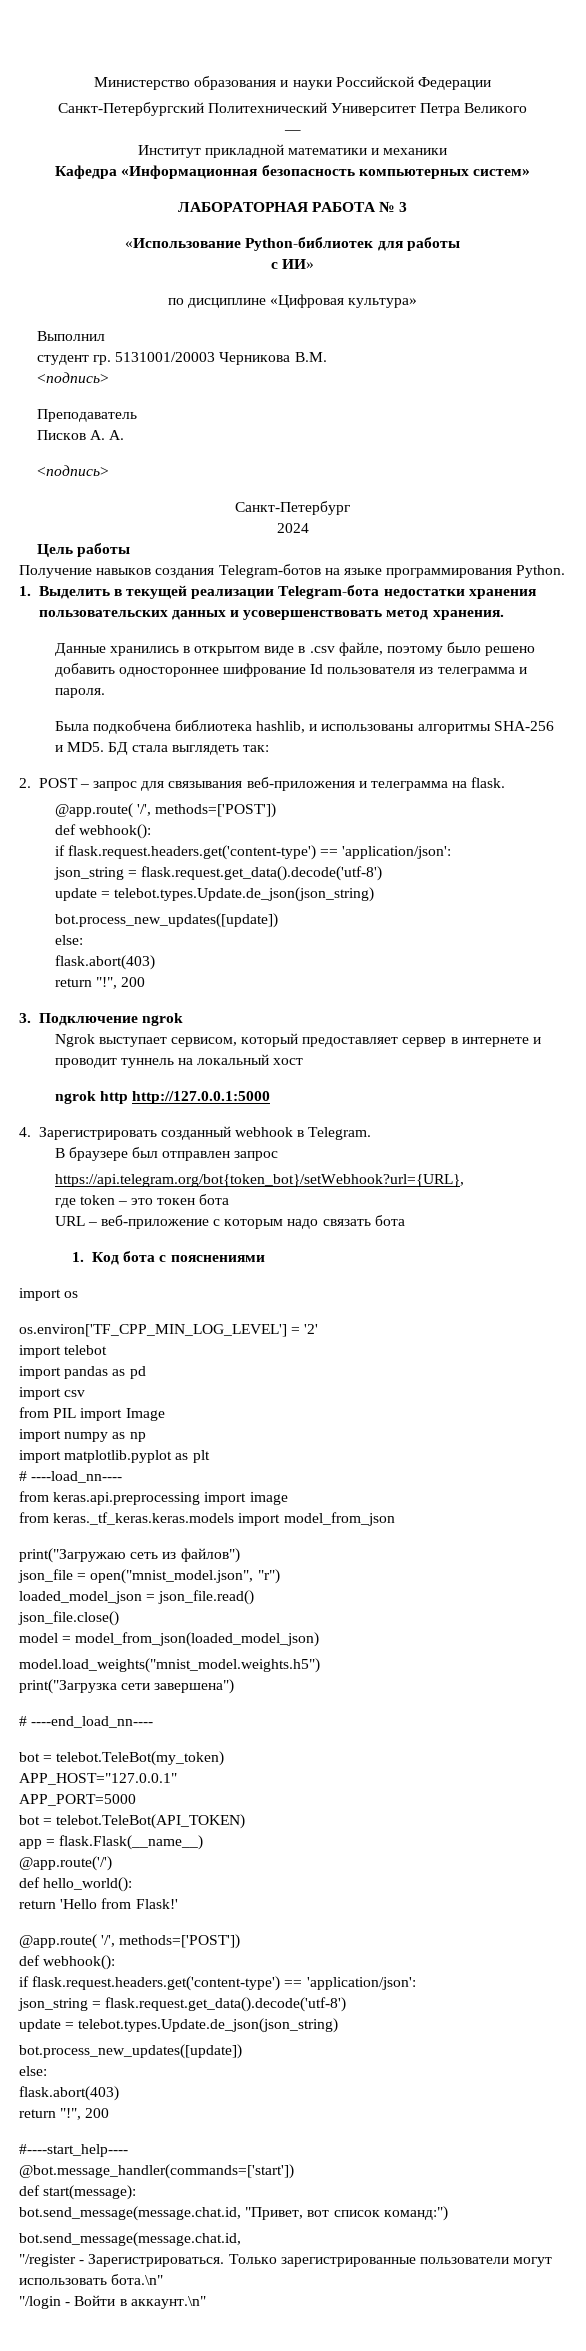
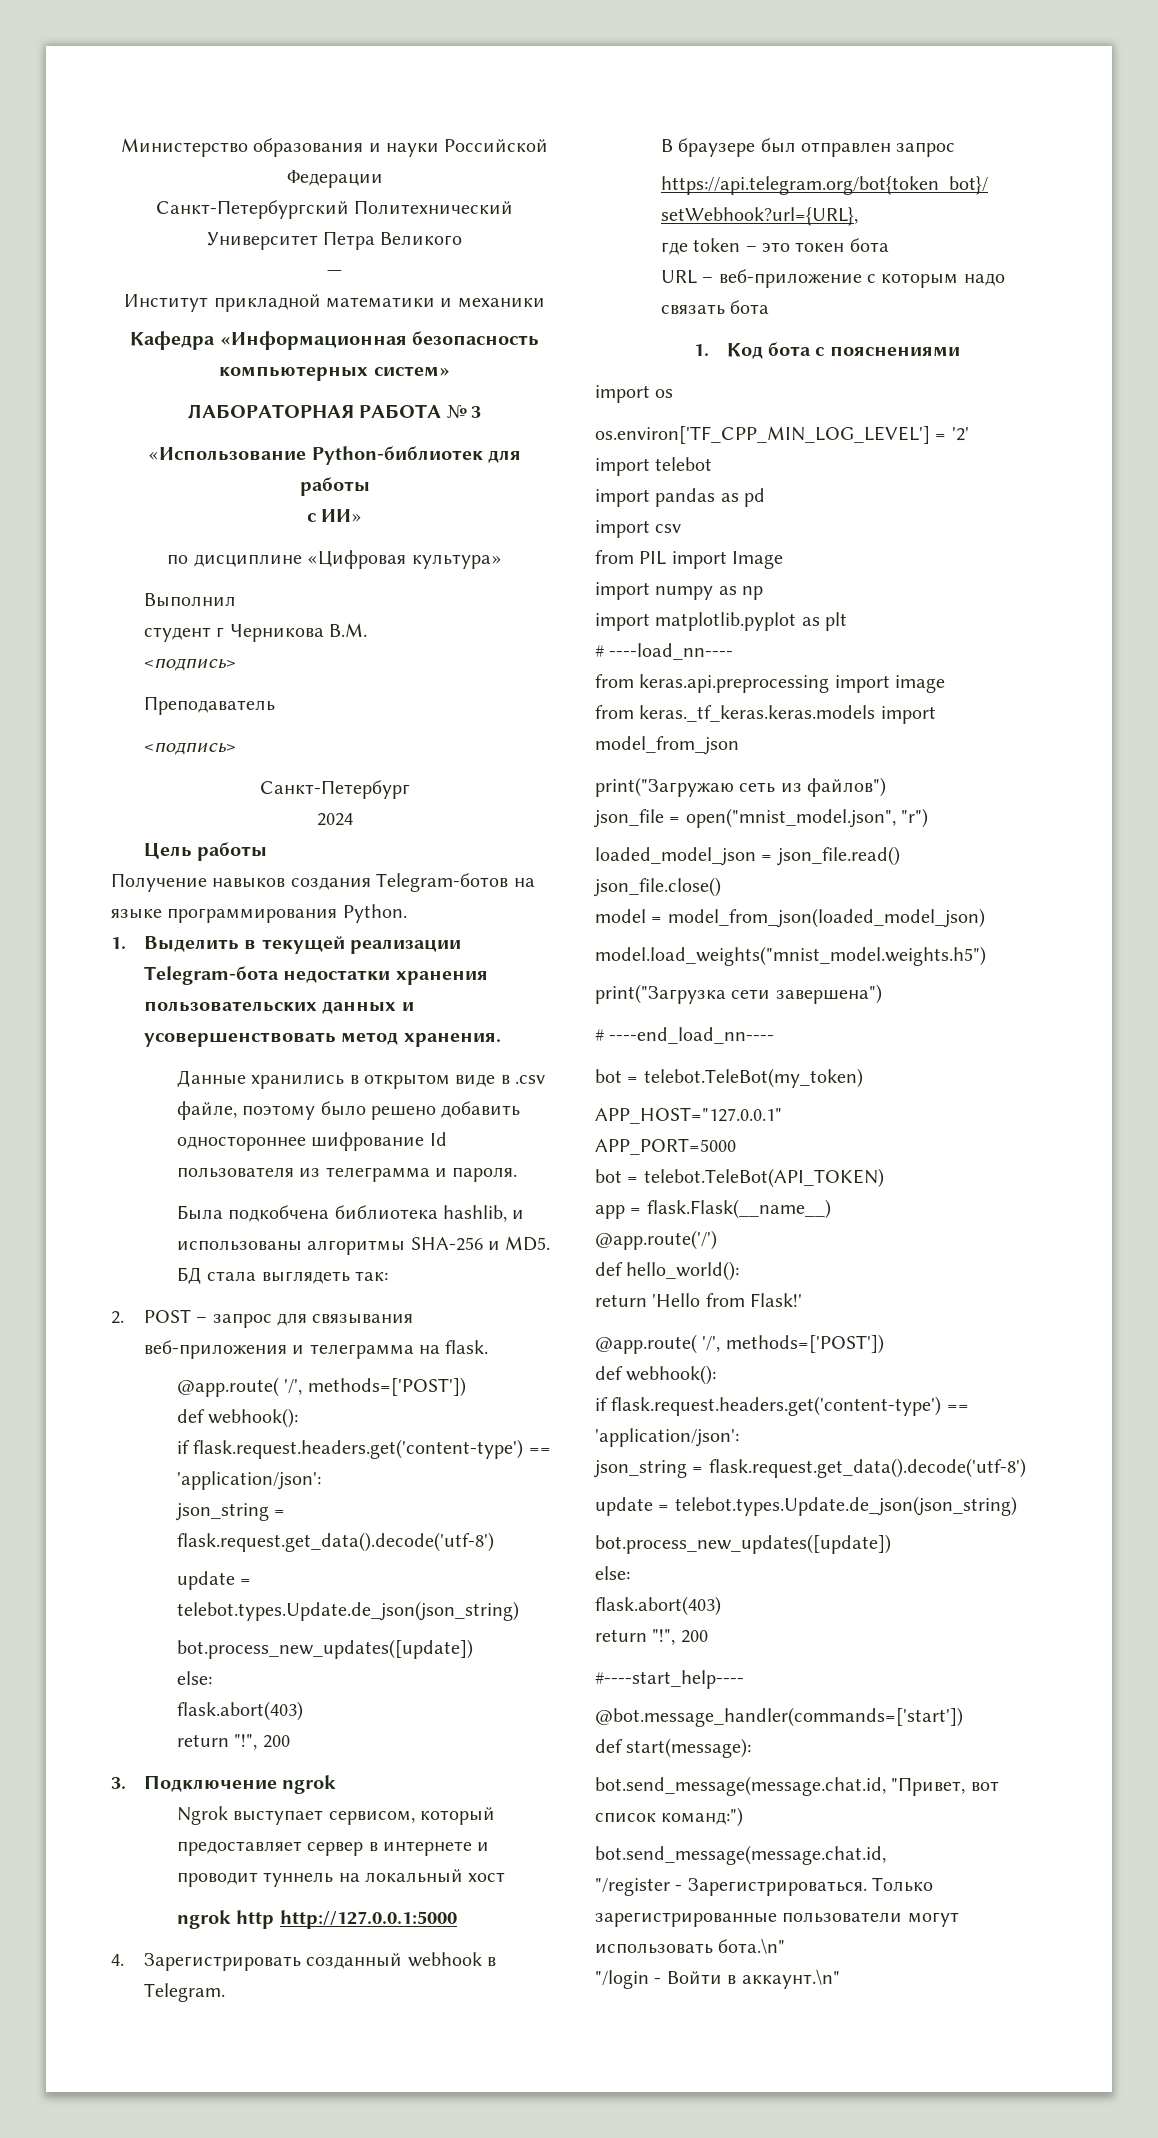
[92,352,216,365] гр. 5131001/20003 -> [216,627,225,637] г
[36,430,125,440] // Писков А. А. -> (275, 705) none

